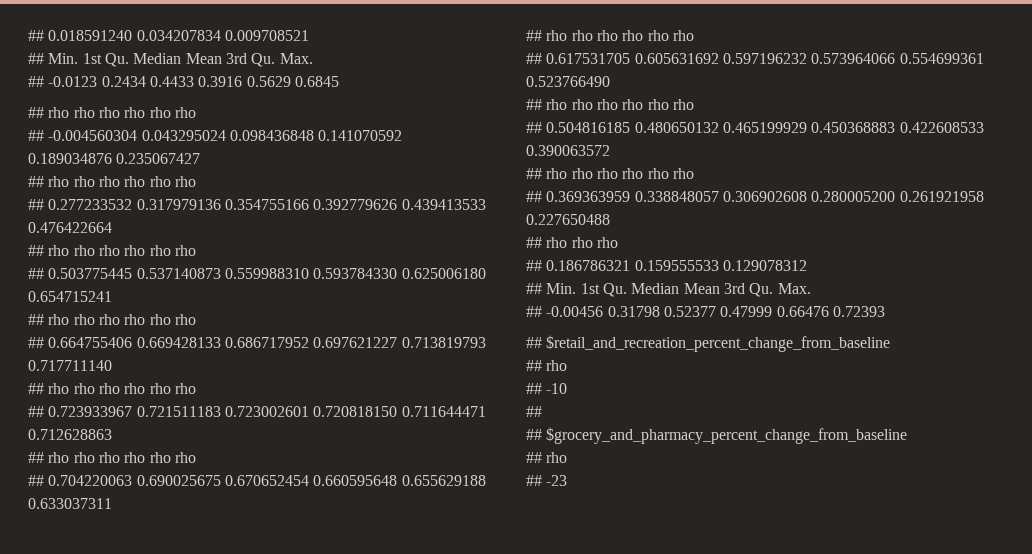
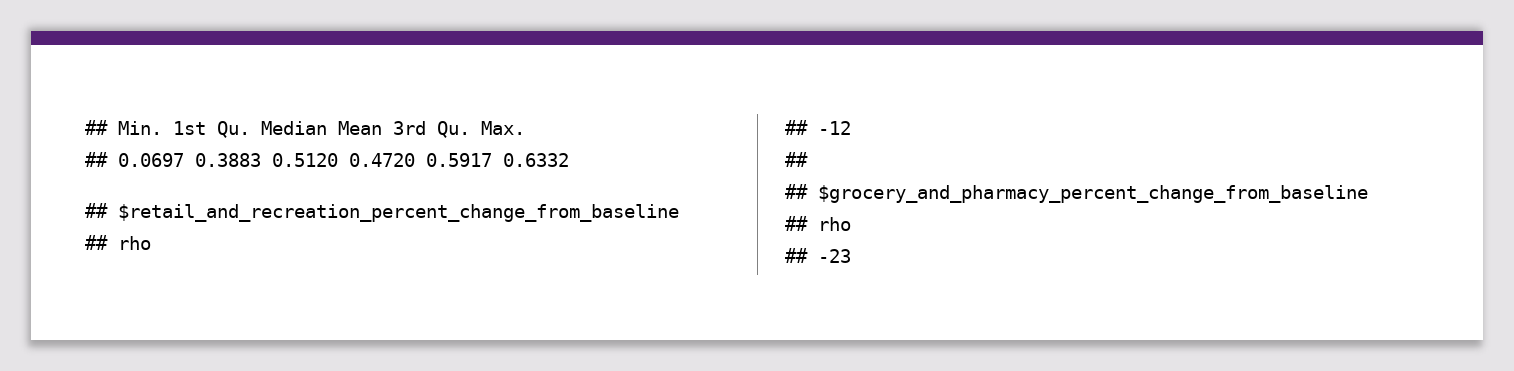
[28,30,309,41] [28,53,313,67] [28,76,339,87] [28,107,196,118] [28,130,403,141] [28,153,201,164] [28,176,196,187] [28,199,486,210] [28,222,112,233] [28,245,196,256] [28,268,486,279] [28,291,112,302] [28,314,196,325] [28,337,486,348] [28,360,112,371] [28,383,196,394] [28,406,486,417] [28,429,112,440] [28,452,196,463] [28,475,486,486] [28,498,112,509] [526,30,694,41] [526,53,984,64] [526,76,610,87] [526,99,694,110] [526,122,984,133] [526,145,610,156] [526,168,694,179] [526,191,984,202] [526,214,610,225] [526,237,618,248] [526,260,807,271] [526,283,811,297] [526,306,885,317] ## 0.018591240 0.034207834 0.009708521 // ## Min. 1st Qu. Median Mean 3rd Qu. Max. // ## -0.0123 0.2434 0.4433 0.3916 0.5629 0.6845 // ## rho rho rho rho rho rho // ## -0.004560304 0.043295024 0.098436848 0.141070592 0.189034876 0.235067427 // ## rho rho rho rho rho rho // ## 0.277233532 0.317979136 0.354755166 0.392779626 0.439413533 0.476422664 // ## rho rho rho rho rho rho // ## 0.503775445 0.537140873 0.559988310 0.593784330 0.625006180 0.654715241 // ## rho rho rho rho rho rho // ## 0.664755406 0.669428133 0.686717952 0.697621227 0.713819793 0.717711140 // ## rho rho rho rho rho rho // ## 0.723933967 0.721511183 0.723002601 0.720818150 0.711644471 0.712628863 // ## rho rho rho rho rho rho // ## 0.704220063 0.690025675 0.670652454 0.660595648 0.655629188 0.633037311 // ## rho rho rho rho rho rho // ## 0.617531705 0.605631692 0.597196232 0.573964066 0.554699361 0.523766490 // ## rho rho rho rho rho rho // ## 0.504816185 0.480650132 0.465199929 0.450368883 0.422608533 0.390063572 // ## rho rho rho rho rho rho // ## 0.369363959 0.338848057 0.306902608 0.280005200 0.261921958 0.227650488 // ## rho rho rho // ## 0.186786321 0.159555533 0.129078312 // ## Min. 1st Qu. Median Mean 3rd Qu. Max. // ## -0.00456 0.31798 0.52377 0.47999 0.66476 0.72393 -> [85,120,525,138] [85,152,569,167] ## Min. 1st Qu. Median Mean 3rd Qu. Max. // ## 0.0697 0.3883 0.5120 0.4720 0.5917 0.6332
[546,383,568,394] -10 -> [818,121,851,135] -12

